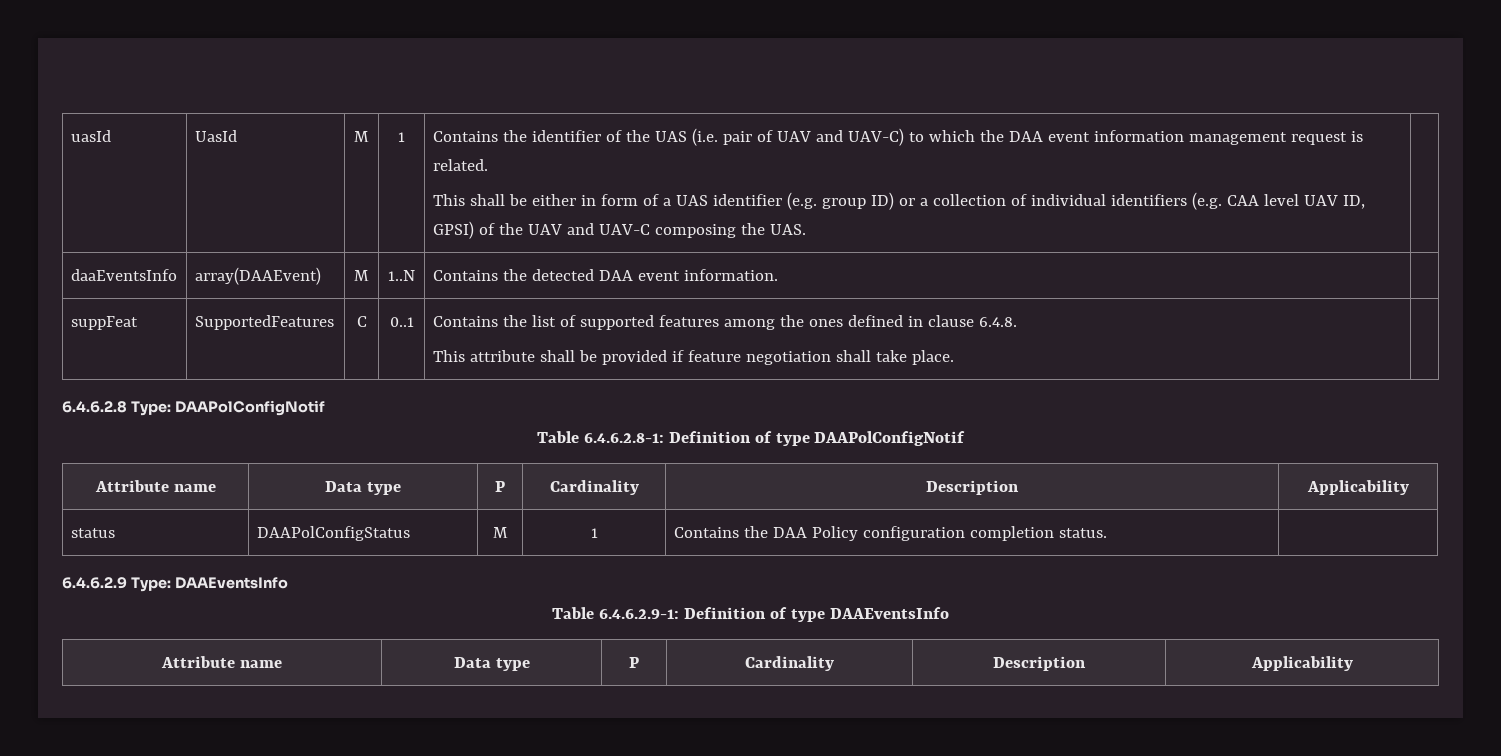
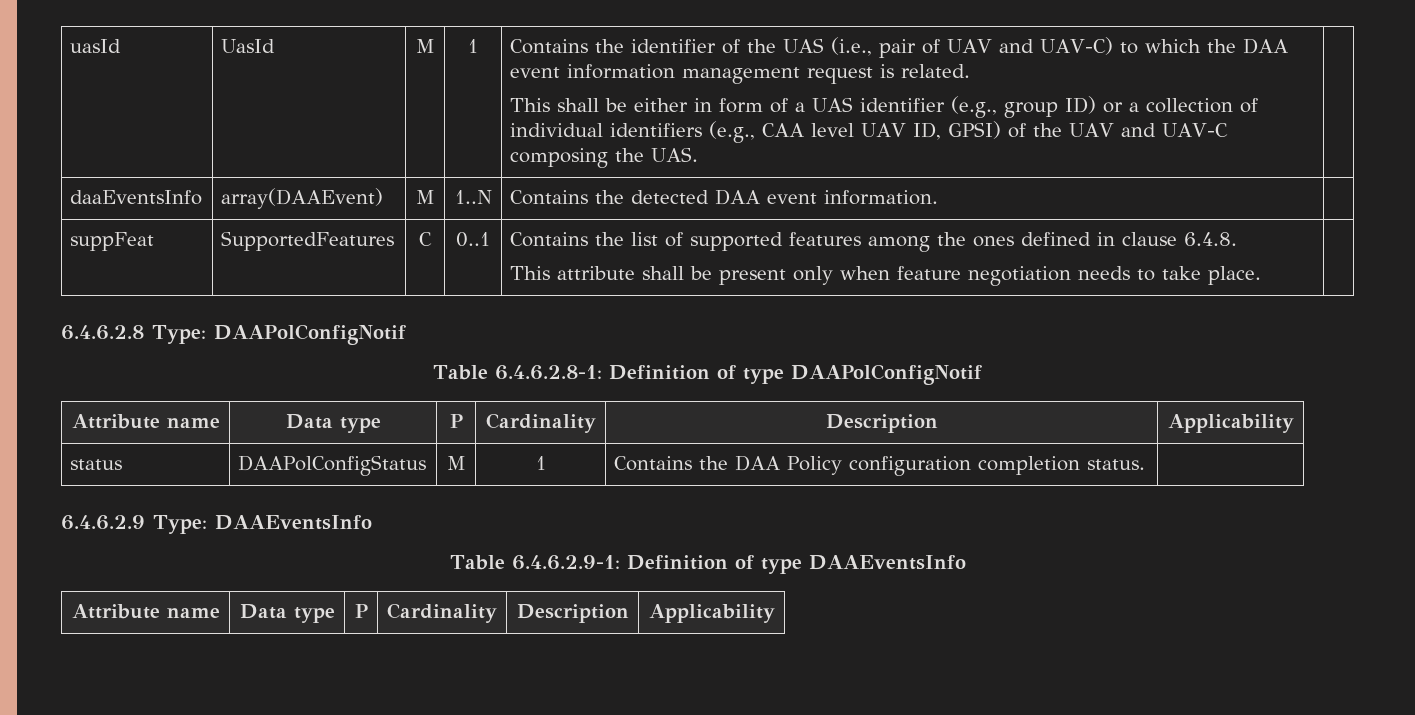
[691,128,718,146] (i.e. -> [831,37,873,56] (i.e.,
[786,192,817,210] (e.g. -> [951,96,998,118] (e.g.,
[1191,192,1222,210] (e.g. -> [709,121,756,143] (e.g.,
[601,350,871,365] provided if feature negotiation shall -> [719,266,1156,286] present only when feature negotiation needs to

